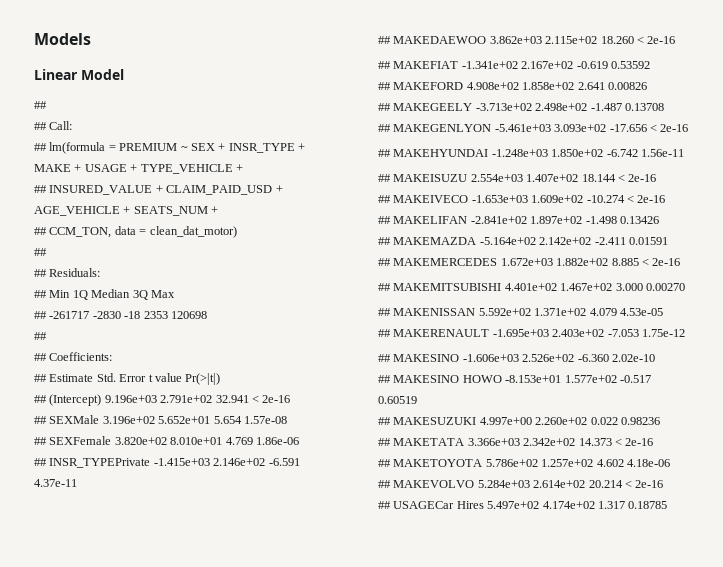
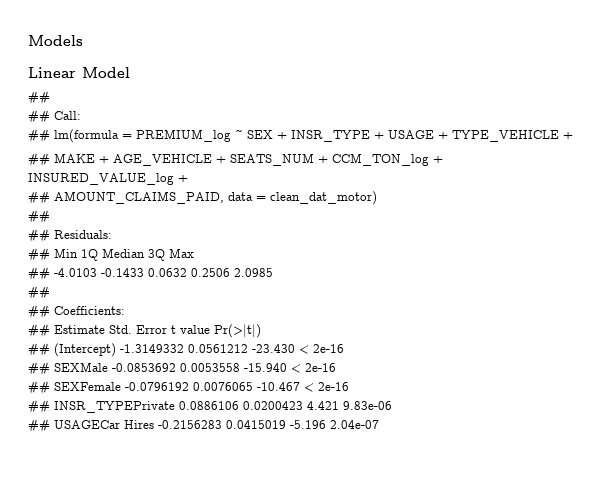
[119,143,178,151] PREMIUM -> [136,129,231,142] PREMIUM_log
[34,164,82,172] MAKE + -> (384, 135) none
[49,185,273,195] INSURED_VALUE + CLAIM_PAID_USD -> [54,153,95,163] MAKE
[34,227,112,238] // ## CCM_TON, -> [332,153,443,166] [28,173,188,185] [28,191,224,205] CCM_TON_log + INSURED_VALUE_log + // ## AMOUNT_CLAIMS_PAID,
[49,311,207,319] -261717 -2830 -18 2353 120698 -> [54,268,273,277] -4.0103 -0.1433 0.0632 0.2506 2.0985
[104,395,249,403] 9.196e+03 2.791e+02 32.941 -> [120,344,295,353] -1.3149332 0.0561212 -23.430
[102,416,287,424] [34,436,299,445] [34,458,300,468] [34,479,77,487] [378,36,676,44] [378,61,650,69] [378,82,647,90] [378,103,664,111] [378,124,689,132] [378,149,684,157] [378,174,657,182] [378,195,666,203] [378,216,659,224] [378,237,668,245] [378,258,681,266] [378,283,685,291] [378,308,663,316] [378,329,685,337] [378,354,655,362] [378,375,651,383] [378,396,417,404] [378,417,660,425] [378,438,654,446] [378,459,670,467] [378,480,664,488] 3.196e+02 5.652e+01 5.654 1.57e-08 // ## SEXFemale 3.820e+02 8.010e+01 4.769 1.86e-06 // ## INSR_TYPEPrivate -1.415e+03 2.146e+02 -6.591 4.37e-11 // ## MAKEDAEWOO 3.862e+03 2.115e+02 18.260 < 2e-16 // ## MAKEFIAT -1.341e+02 2.167e+02 -0.619 0.53592 // ## MAKEFORD 4.908e+02 1.858e+02 2.641 0.00826 // ## MAKEGEELY -3.713e+02 2.498e+02 -1.487 0.13708 // ## MAKEGENLYON -5.461e+03 3.093e+02 -17.656 < 2e-16 // ## MAKEHYUNDAI -1.248e+03 1.850e+02 -6.742 1.56e-11 // ## MAKEISUZU 2.554e+03 1.407e+02 18.144 < 2e-16 // ## MAKEIVECO -1.653e+03 1.609e+02 -10.274 < 2e-16 // ## MAKELIFAN -2.841e+02 1.897e+02 -1.498 0.13426 // ## MAKEMAZDA -5.164e+02 2.142e+02 -2.411 0.01591 // ## MAKEMERCEDES 1.672e+03 1.882e+02 8.885 < 2e-16 // ## MAKEMITSUBISHI 4.401e+02 1.467e+02 3.000 0.00270 // ## MAKENISSAN 5.592e+02 1.371e+02 4.079 4.53e-05 // ## MAKERENAULT -1.695e+03 2.403e+02 -7.053 1.75e-12 // ## MAKESINO -1.606e+03 2.526e+02 -6.360 2.02e-10 // ## MAKESINO HOWO -8.153e+01 1.577e+02 -0.517 0.60519 // ## MAKESUZUKI 4.997e+00 2.260e+02 0.022 0.98236 // ## MAKETATA 3.366e+03 2.342e+02 14.373 < 2e-16 // ## MAKETOYOTA 5.786e+02 1.257e+02 4.602 4.18e-06 // ## MAKEVOLVO 5.284e+03 2.614e+02 20.214 < 2e-16 -> [112,363,336,373] [28,381,349,395] [28,400,392,414] -0.0853692 0.0053558 -15.940 < 2e-16 // ## SEXFemale -0.0796192 0.0076065 -10.467 < 2e-16 // ## INSR_TYPEPrivate 0.0886106 0.0200423 4.421 9.83e-06
[487,501,668,509] 5.497e+02 4.174e+02 1.317 0.18785 -> [158,420,379,429] -0.2156283 0.0415019 -5.196 2.04e-07

